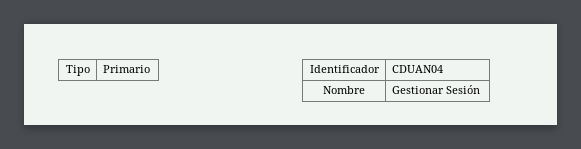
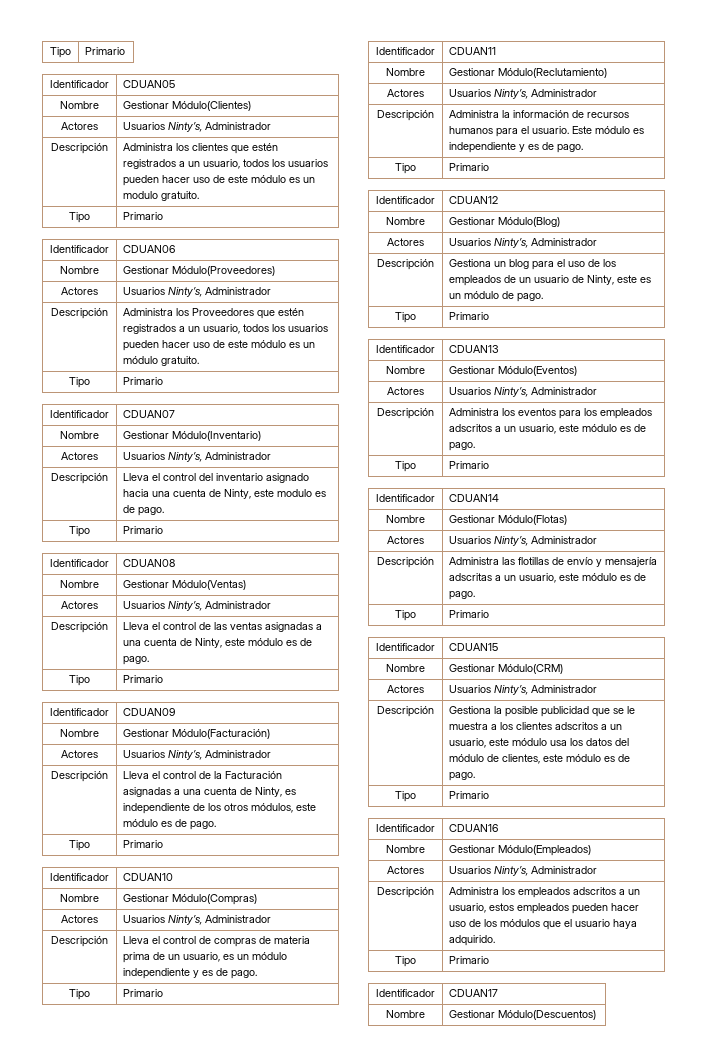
[65,65,90,76] [102,65,150,73] [309,65,380,73] [391,65,443,73] [323,86,365,94] [391,85,480,94] Tipo | Primario // Identificador | CDUAN04 // Nombre | Gestionar Sesión -> [50,47,71,58] [85,47,126,55] [50,80,109,88] [123,80,176,88] [60,101,99,109] [123,101,252,111] [61,122,98,130] [123,122,272,132] [51,143,108,154] [123,143,279,154] [123,159,329,169] [123,175,316,186] [123,191,200,201] [69,212,90,223] [123,212,164,220] [50,245,109,253] [123,245,176,253] [60,266,99,274] [123,266,276,276] [61,287,98,295] [123,287,272,297] [51,308,108,319] [123,308,305,319] [123,324,329,334] [123,340,316,351] [123,356,200,366] [69,377,90,388] [123,377,164,385] [50,410,109,418] [123,410,176,418] [60,431,99,439] [123,431,262,441] [61,452,98,460] [123,452,272,462] [51,473,108,484] [123,473,310,483] [123,489,327,499] [123,505,165,516] [69,526,90,537] [123,526,164,534] [50,559,109,567] [123,559,176,567] [60,580,99,588] [123,580,247,590] [61,601,98,609] [123,601,272,611] [51,622,108,633] [123,622,323,632] [123,638,313,648] [123,656,150,665] [69,675,90,686] [123,675,164,683] [50,708,109,716] [123,708,176,716] [60,729,99,737] [123,729,271,739] [61,750,98,758] [123,750,272,760] [51,771,108,782] [123,771,283,779] [123,787,297,797] [123,803,317,814] [123,819,217,830] [69,840,90,851] [123,840,164,848] [50,873,109,881] [123,873,174,881] [60,894,99,902] [123,894,258,905] [61,915,98,923] [123,915,272,925] [51,936,108,947] [123,936,311,947] [123,952,288,963] [123,968,258,979] [69,989,90,1000] [123,989,164,997] [376,47,435,55] [449,47,497,55] [386,68,425,76] [449,68,608,78] [387,89,424,97] [449,89,598,99] [377,110,434,121] [449,110,630,118] [449,126,645,137] [449,142,584,153] [395,163,416,174] [449,163,490,171] [376,196,435,204] [449,196,499,204] [386,217,425,225] [449,217,561,227] [387,238,424,246] [449,238,598,248] [377,259,434,270] [449,259,617,270] [449,275,652,286] [449,291,544,302] [395,312,416,323] [449,312,490,320] [376,345,435,353] [449,345,500,353] [386,366,425,374] [449,366,578,376] [387,387,424,395] [449,387,598,397] [377,408,434,419] [449,408,653,419] [449,424,647,434] [449,442,476,451] [395,461,416,472] [449,461,490,469] [376,494,435,502] [449,494,500,502] [386,515,425,523] [449,515,568,525] [387,536,424,544] [449,536,598,546] [377,557,434,568] [449,557,658,567] [449,573,647,583] [449,591,476,600] [395,610,416,621] [449,610,490,618] [376,643,435,651] [449,643,499,651] [386,664,425,672] [449,664,564,674] [387,685,424,693] [449,685,598,695] [377,706,434,717] [449,706,636,717] [449,722,623,730] [449,738,630,748] [449,754,631,764] [449,772,476,781] [395,791,416,802] [449,791,490,799] [376,824,435,832] [449,824,499,832] [386,845,425,853] [449,845,592,856] [387,866,424,874] [449,866,598,876] [377,887,434,898] [449,887,641,898] [449,903,640,914] [449,919,638,930] [449,935,496,946] [395,956,416,967] [449,956,490,964] [376,989,435,997] [449,989,499,997] [386,1010,425,1018] [449,1010,597,1020] Tipo | Primario // Identificador | CDUAN05 // Nombre | Gestionar Módulo(Clientes) // Actores | Usuarios Ninty’s, Administrador // Descripción | Administra los clientes que estén registrados a un usuario, todos los usuarios pueden hacer uso de este módulo es un modulo gratuito. // Tipo | Primario // Identificador | CDUAN06 // Nombre | Gestionar Módulo(Proveedores) // Actores | Usuarios Ninty’s, Administrador // Descripción | Administra los Proveedores que estén registrados a un usuario, todos los usuarios pueden hacer uso de este módulo es un módulo gratuito. // Tipo | Primario // Identificador | CDUAN07 // Nombre | Gestionar Módulo(Inventario) // Actores | Usuarios Ninty’s, Administrador // Descripción | Lleva el control del inventario asignado hacia una cuenta de Ninty, este modulo es de pago. // Tipo | Primario // Identificador | CDUAN08 // Nombre | Gestionar Módulo(Ventas) // Actores | Usuarios Ninty’s, Administrador // Descripción | Lleva el control de las ventas asignadas a una cuenta de Ninty, este módulo es de pago. // Tipo | Primario // Identificador | CDUAN09 // Nombre | Gestionar Módulo(Facturación) // Actores | Usuarios Ninty’s, Administrador // Descripción | Lleva el control de la Facturación asignadas a una cuenta de Ninty, es independiente de los otros módulos, este módulo es de pago. // Tipo | Primario // Identificador | CDUAN10 // Nombre | Gestionar Módulo(Compras) // Actores | Usuarios Ninty’s, Administrador // Descripción | Lleva el control de compras de materia prima de un usuario, es un módulo independiente y es de pago. // Tipo | Primario // Identificador | CDUAN11 // Nombre | Gestionar Módulo(Reclutamiento) // Actores | Usuarios Ninty’s, Administrador // Descripción | Administra la información de recursos humanos para el usuario. Este módulo es independiente y es de pago. // Tipo | Primario // Identificador | CDUAN12 // Nombre | Gestionar Módulo(Blog) // Actores | Usuarios Ninty’s, Administrador // Descripción | Gestiona un blog para el uso de los empleados de un usuario de Ninty, este es un módulo de pago. // Tipo | Primario // Identificador | CDUAN13 // Nombre | Gestionar Módulo(Eventos) // Actores | Usuarios Ninty’s, Administrador // Descripción | Administra los eventos para los empleados adscritos a un usuario, este módulo es de pago. // Tipo | Primario // Identificador | CDUAN14 // Nombre | Gestionar Módulo(Flotas) // Actores | Usuarios Ninty’s, Administrador // Descripción | Administra las flotillas de envío y mensajería adscritas a un usuario, este módulo es de pago. // Tipo | Primario // Identificador | CDUAN15 // Nombre | Gestionar Módulo(CRM) // Actores | Usuarios Ninty’s, Administrador // Descripción | Gestiona la posible publicidad que se le muestra a los clientes adscritos a un usuario, este módulo usa los datos del módulo de clientes, este módulo es de pago. // Tipo | Primario // Identificador | CDUAN16 // Nombre | Gestionar Módulo(Empleados) // Actores | Usuarios Ninty’s, Administrador // Descripción | Administra los empleados adscritos a un usuario, estos empleados pueden hacer uso de los módulos que el usuario haya adquirido. // Tipo | Primario // Identificador | CDUAN17 // Nombre | Gestionar Módulo(Descuentos)

